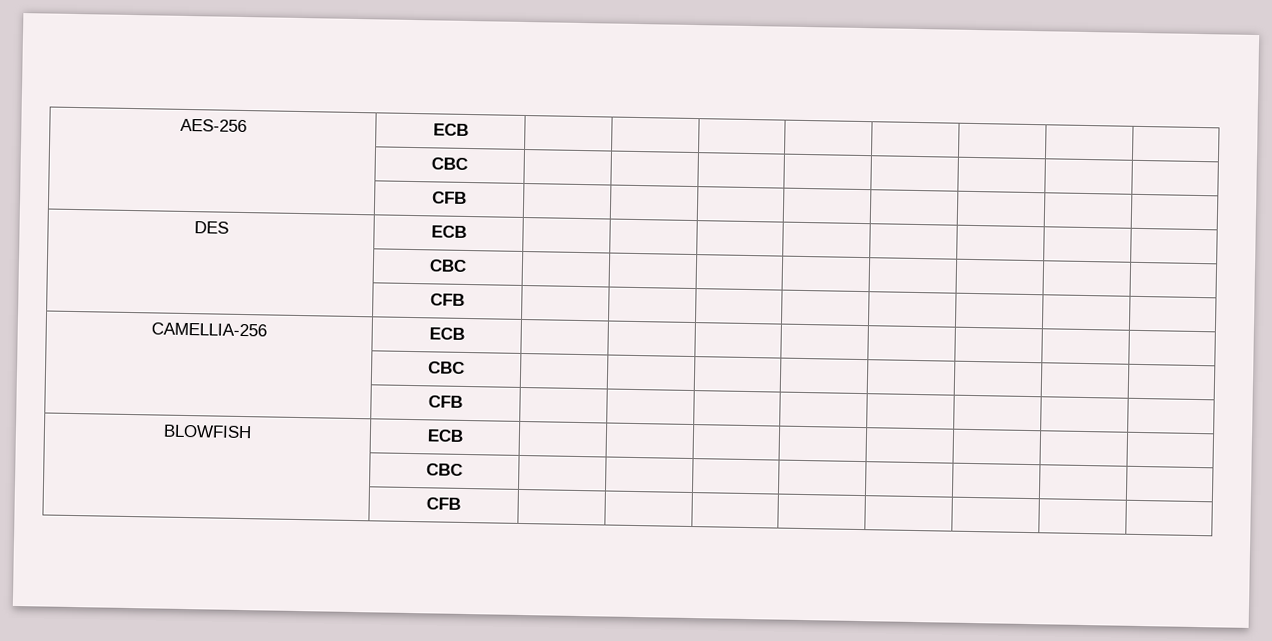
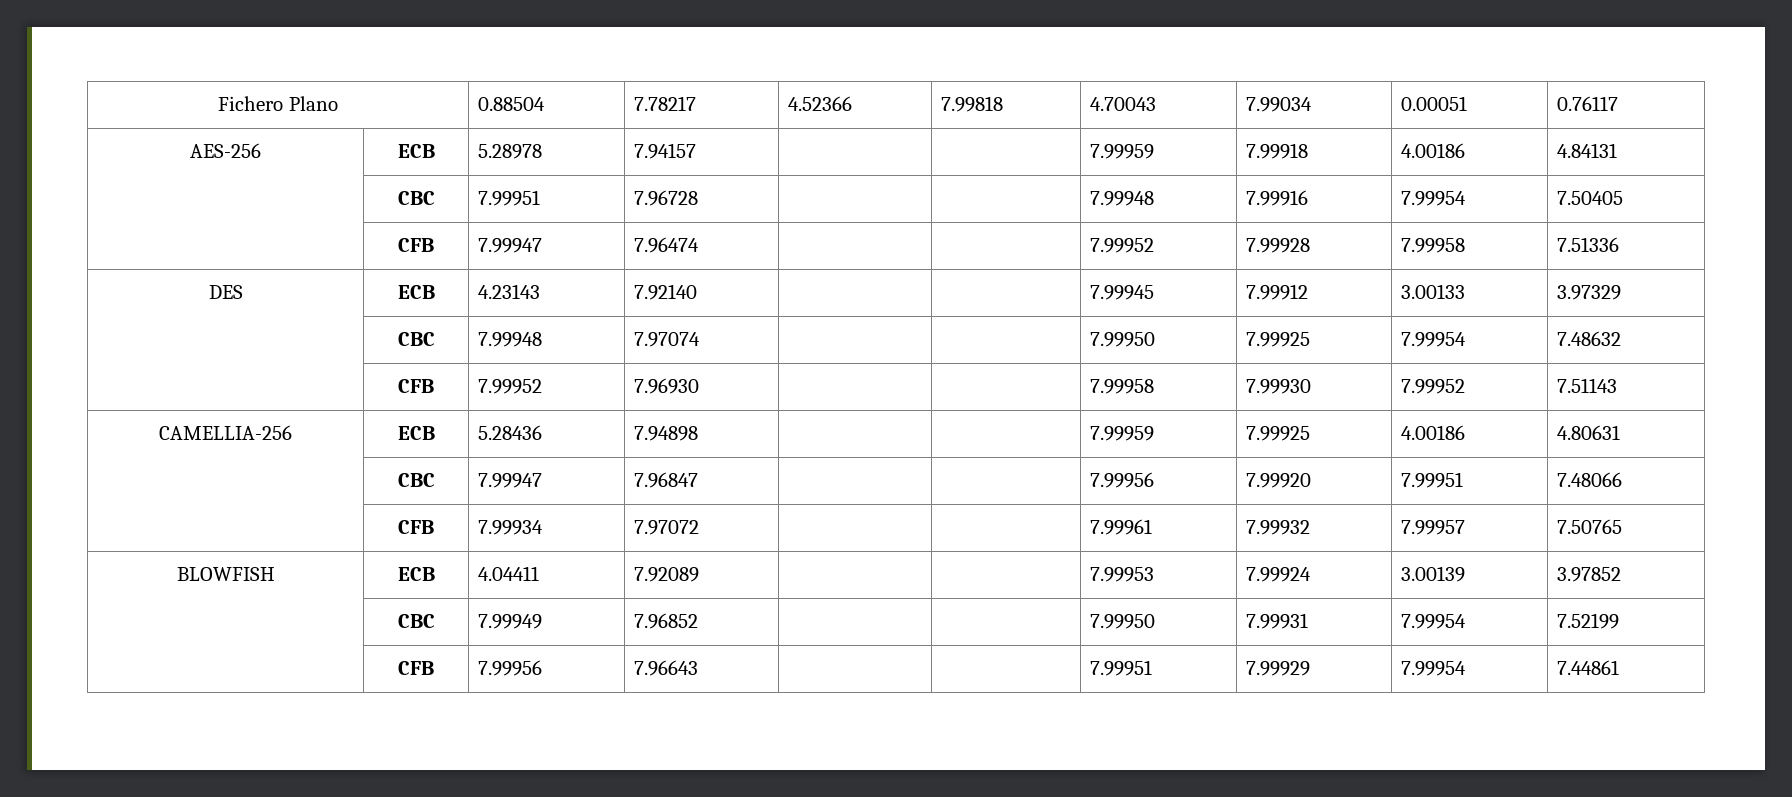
[179,118,247,133] [432,123,469,136] [431,157,468,170] [432,191,467,204] [193,221,229,234] [430,225,467,238] [429,259,467,272] [430,293,465,306] [151,322,267,337] [428,327,465,340] [428,361,465,374] [428,395,463,408] [163,424,252,439] [426,429,464,442] [426,463,463,476] [426,497,461,510] AES-256 | ECB | | | | | | | | // | CBC | | | | | | | | // | CFB | | | | | | | | // DES | ECB | | | | | | | | // | CBC | | | | | | | | // | CFB | | | | | | | | // CAMELLIA-256 | ECB | | | | | | | | // | CBC | | | | | | | | // | CFB | | | | | | | | // BLOWFISH | ECB | | | | | | | | // | CBC | | | | | | | | // | CFB | | | | | | | | -> [218,96,338,111] [477,97,545,111] [633,96,696,111] [787,96,852,111] [940,96,1003,112] [1089,97,1156,111] [1245,97,1312,112] [1400,96,1467,111] [1556,96,1618,111] [190,143,261,158] [397,144,435,158] [477,144,542,159] [633,143,696,159] [1089,144,1154,159] [1245,143,1308,159] [1400,143,1465,158] [1556,143,1617,158] [397,191,435,205] [477,190,540,206] [633,190,698,206] [1089,191,1154,206] [1245,190,1308,206] [1400,191,1466,206] [1556,191,1623,205] [398,238,434,252] [477,238,542,253] [633,237,699,253] [1089,238,1154,253] [1245,238,1310,253] [1400,238,1465,253] [1556,237,1619,252] [208,285,243,299] [397,285,435,299] [477,284,540,299] [633,284,697,300] [1089,285,1154,300] [1245,284,1308,300] [1400,284,1465,299] [1556,285,1621,300] [397,332,435,346] [477,332,542,347] [633,332,700,347] [1089,332,1155,347] [1245,332,1310,347] [1400,332,1466,347] [1556,331,1621,346] [398,379,434,393] [477,379,542,394] [633,378,699,394] [1089,379,1154,394] [1245,379,1311,394] [1400,379,1465,394] [1556,378,1617,393] [159,425,292,440] [397,426,435,440] [477,425,542,440] [633,426,698,441] [1089,426,1154,441] [1245,426,1310,441] [1400,425,1465,440] [1556,425,1620,440] [397,473,435,487] [477,473,542,488] [633,472,698,488] [1089,472,1154,488] [1245,473,1311,488] [1400,472,1463,488] [1556,472,1622,487] [398,520,434,534] [477,520,543,535] [633,520,699,535] [1089,519,1152,535] [1245,520,1310,535] [1400,520,1465,535] [1556,519,1622,534] [176,567,275,581] [397,567,435,581] [477,566,539,581] [633,567,699,582] [1089,567,1154,582] [1245,567,1311,582] [1400,566,1465,582] [1556,567,1621,582] [397,614,435,628] [477,614,542,629] [633,613,698,629] [1089,614,1155,629] [1245,613,1308,629] [1400,614,1466,629] [1556,613,1619,629] [398,661,434,675] [477,660,542,676] [633,660,698,676] [1089,660,1152,676] [1245,661,1310,676] [1400,661,1466,676] [1556,660,1619,675] Fichero Plano | 0.88504 | 7.78217 | 4.52366 | 7.99818 | 4.70043 | 7.99034 | 0.00051 | 0.76117 // AES-256 | ECB | 5.28978 | 7.94157 | | | 7.99959 | 7.99918 | 4.00186 | 4.84131 // | CBC | 7.99951 | 7.96728 | | | 7.99948 | 7.99916 | 7.99954 | 7.50405 // | CFB | 7.99947 | 7.96474 | | | 7.99952 | 7.99928 | 7.99958 | 7.51336 // DES | ECB | 4.23143 | 7.92140 | | | 7.99945 | 7.99912 | 3.00133 | 3.97329 // | CBC | 7.99948 | 7.97074 | | | 7.99950 | 7.99925 | 7.99954 | 7.48632 // | CFB | 7.99952 | 7.96930 | | | 7.99958 | 7.99930 | 7.99952 | 7.51143 // CAMELLIA-256 | ECB | 5.28436 | 7.94898 | | | 7.99959 | 7.99925 | 4.00186 | 4.80631 // | CBC | 7.99947 | 7.96847 | | | 7.99956 | 7.99920 | 7.99951 | 7.48066 // | CFB | 7.99934 | 7.97072 | | | 7.99961 | 7.99932 | 7.99957 | 7.50765 // BLOWFISH | ECB | 4.04411 | 7.92089 | | | 7.99953 | 7.99924 | 3.00139 | 3.97852 // | CBC | 7.99949 | 7.96852 | | | 7.99950 | 7.99931 | 7.99954 | 7.52199 // | CFB | 7.99956 | 7.96643 | | | 7.99951 | 7.99929 | 7.99954 | 7.44861

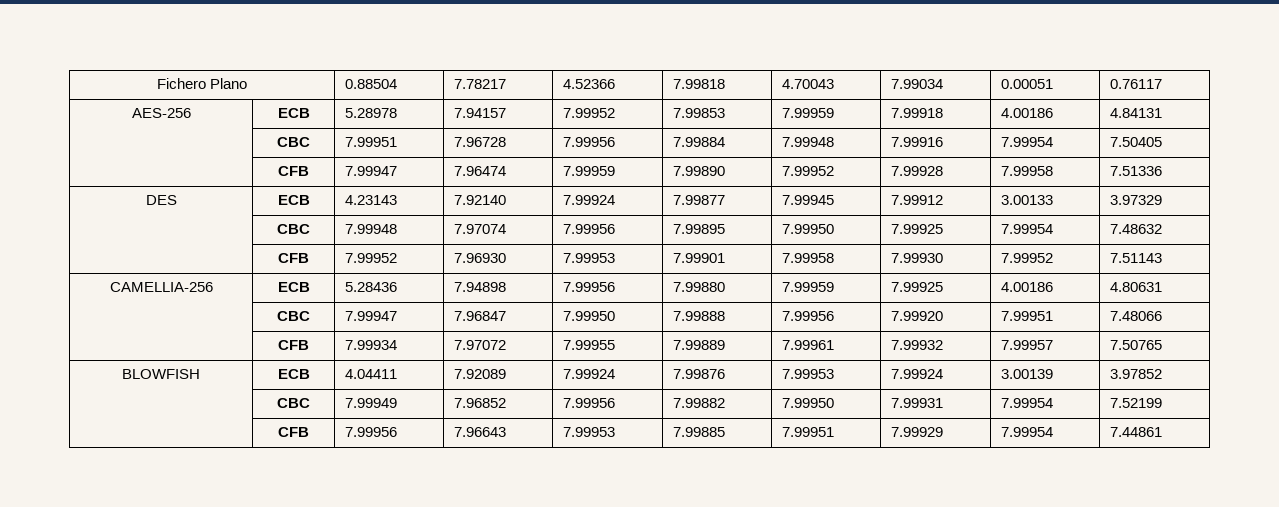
(696, 151) | -> [563,108,616,118] [673,108,726,118] 7.99952 | 7.99853
(698, 198) | -> [563,137,616,147] [673,137,726,147] 7.99956 | 7.99884
(699, 245) | -> [563,166,616,176] [673,166,726,176] 7.99959 | 7.99890
(697, 292) | -> [563,195,616,205] [673,195,726,205] 7.99924 | 7.99877
(700, 339) | -> [563,224,616,234] [673,224,726,234] 7.99956 | 7.99895
(699, 386) | -> [563,253,616,263] [673,253,726,263] 7.99953 | 7.99901
(698, 433) | -> [563,282,616,292] [673,282,726,292] 7.99956 | 7.99880
(698, 480) | -> [563,311,616,321] [673,311,726,321] 7.99950 | 7.99888
(699, 527) | -> [563,340,616,350] [673,340,726,350] 7.99955 | 7.99889
(699, 574) | -> [563,369,616,379] [673,369,726,379] 7.99924 | 7.99876
(698, 621) | -> [563,398,616,408] [673,398,726,408] 7.99956 | 7.99882
(698, 668) | -> [563,427,616,437] [673,427,726,437] 7.99953 | 7.99885

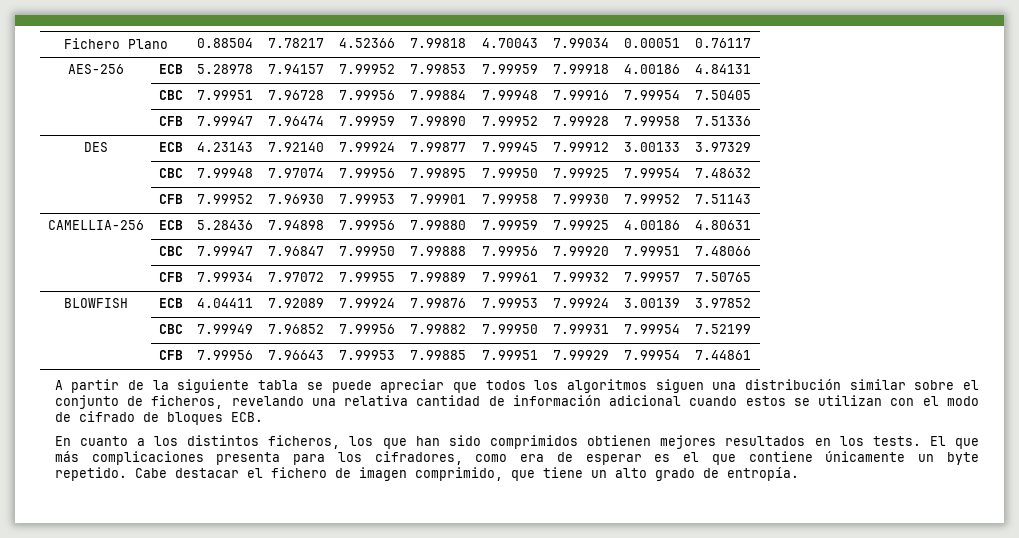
(1163, 432) none -> [54,379,980,393] [54,395,980,409] [54,411,263,425] [54,435,980,449] [54,451,980,465] [54,467,799,481] // A partir de la siguiente tabla se puede apreciar que todos los algoritmos siguen una distribución similar sobre el conjunto de ficheros, revelando una relativa cantidad de información adicional cuando estos se utilizan con el modo de cifrado de bloques ECB. // En cuanto a los distintos ficheros, los que han sido comprimidos obtienen mejores resultados en los tests. El que más complicaciones presenta para los cifradores, como era de esperar es el que contiene únicamente un byte repetido. Cabe destacar el fichero de imagen comprimido, que tiene un alto grado de entropía.

